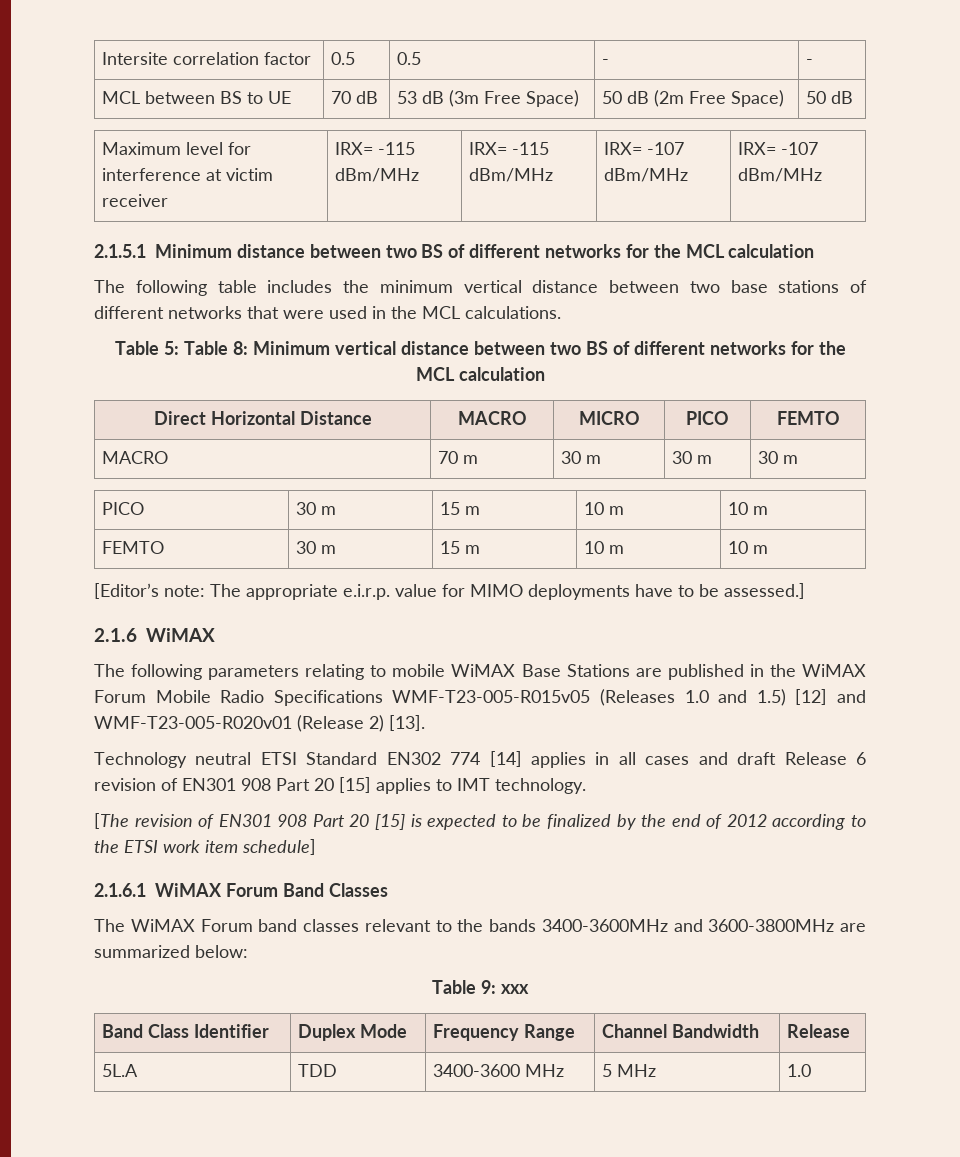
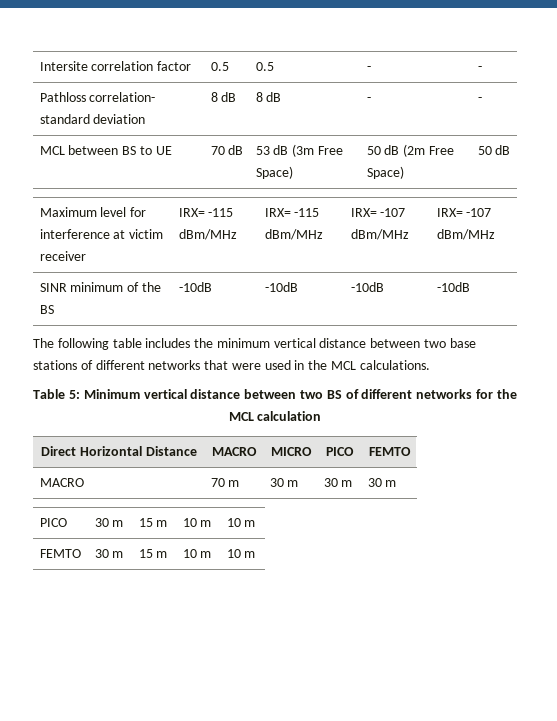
(814, 62) none -> [39,92,156,102] [39,114,146,124] [210,92,237,102] [255,92,282,102] [366,97,371,102] [477,97,482,102] // Pathloss correlation- standard deviation | 8 dB | 8 dB | - | -
[94,244,815,258] // 2.1.5.1 Minimum distance between two BS of different networks for the MCL calculation -> [39,282,161,292] [39,305,54,314] [178,282,212,292] [264,282,298,292] [350,282,384,292] [436,282,470,292] // SINR minimum of the BS | -10dB | -10dB | -10dB | -10dB
[183,341,248,355] Table 8: -> (81, 394) none
[94,583,805,600] [94,628,215,642] [94,664,867,680] [94,689,867,706] [94,715,425,732] [94,751,867,768] [94,777,586,794] [94,813,866,830] [94,839,316,855] [94,883,388,897] [94,919,866,932] [94,945,248,958] [432,980,529,994] [102,1024,270,1038] [298,1024,408,1041] [433,1024,576,1041] [602,1024,760,1038] [787,1024,851,1038] [102,1064,139,1077] [298,1064,338,1077] [433,1064,565,1077] [602,1064,657,1077] [787,1064,812,1077] // [Editor’s note: The appropriate e.i.r.p. value for MIMO deployments have to be assessed.] // 2.1.6 WiMAX // The following parameters relating to mobile WiMAX Base Stations are published in the WiMAX Forum Mobile Radio Specifications WMF-T23-005-R015v05 (Releases 1.0 and 1.5) [12] and WMF-T23-005-R020v01 (Release 2) [13]. // Technology neutral ETSI Standard EN302 774 [14] applies in all cases and draft Release 6 revision of EN301 908 Part 20 [15] applies to IMT technology. // [The revision of EN301 908 Part 20 [15] is expected to be finalized by the end of 2012 according to the ETSI work item schedule] // 2.1.6.1 WiMAX Forum Band Classes // The WiMAX Forum band classes relevant to the bands 3400-3600MHz and 3600-3800MHz are summarized below: // Table 9: xxx // Band Class Identifier | Duplex Mode | Frequency Range | Channel Bandwidth | Release // 5L.A | TDD | 3400-3600 MHz | 5 MHz | 1.0 -> (256, 554) none

